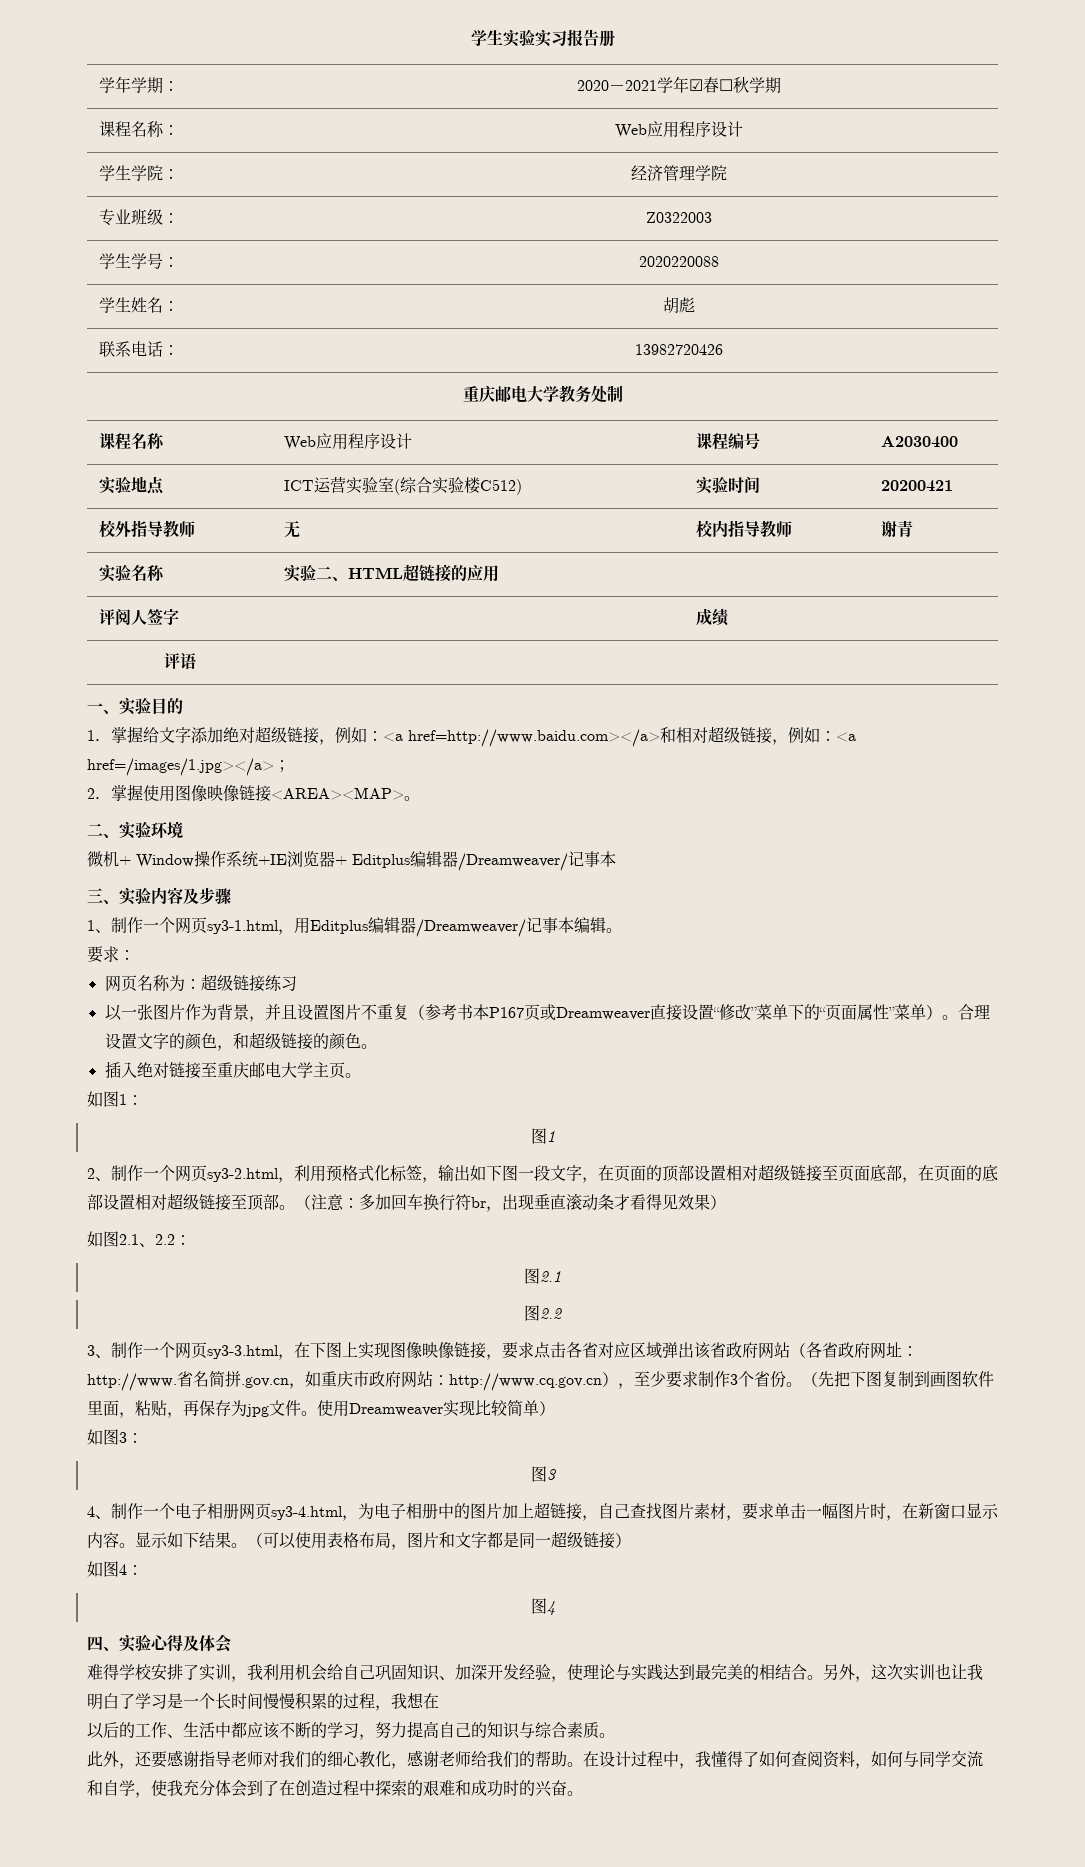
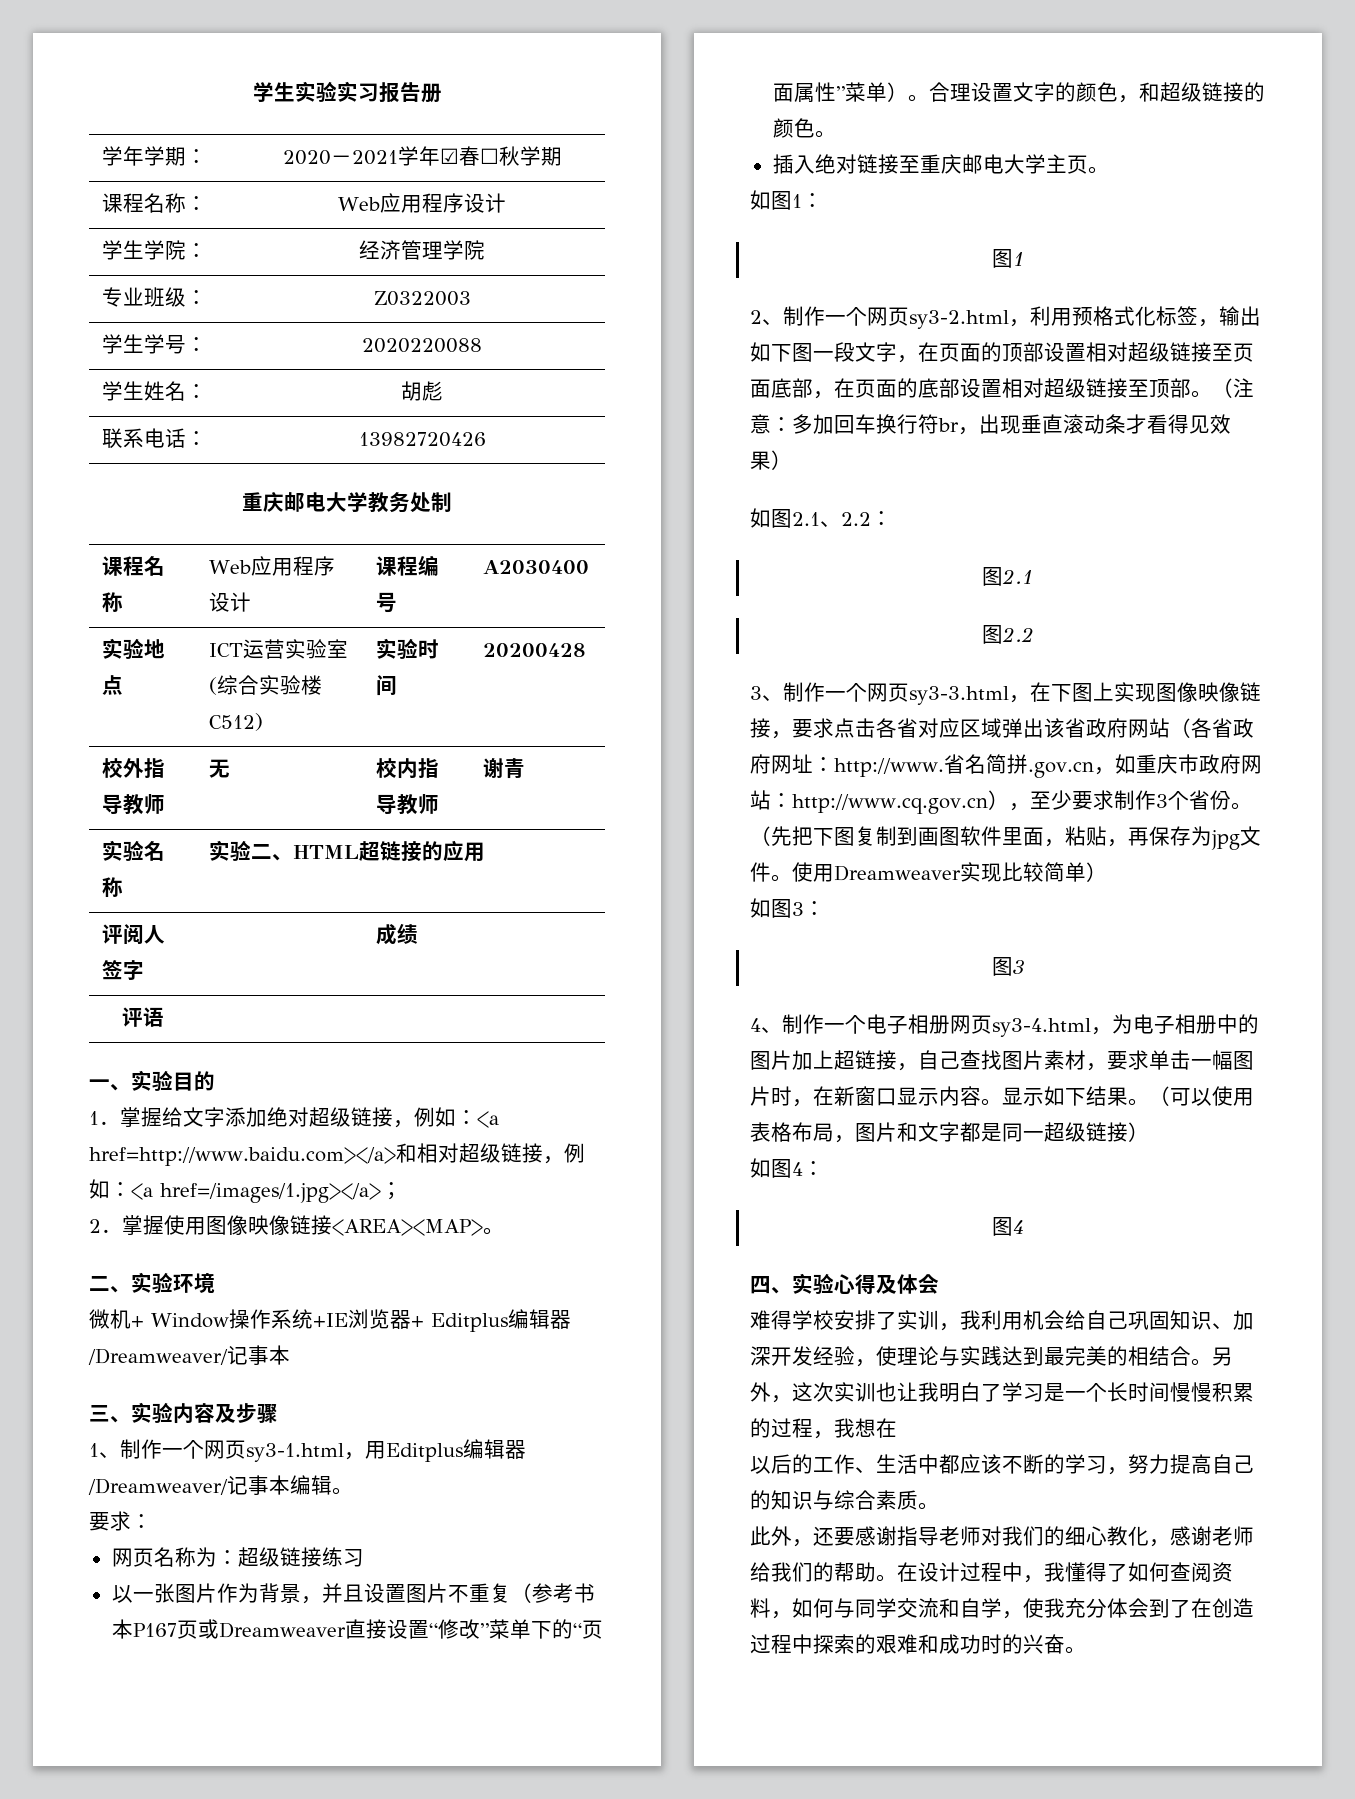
[880,480,953,492] 20200421 -> [483,643,586,657] 20200428

